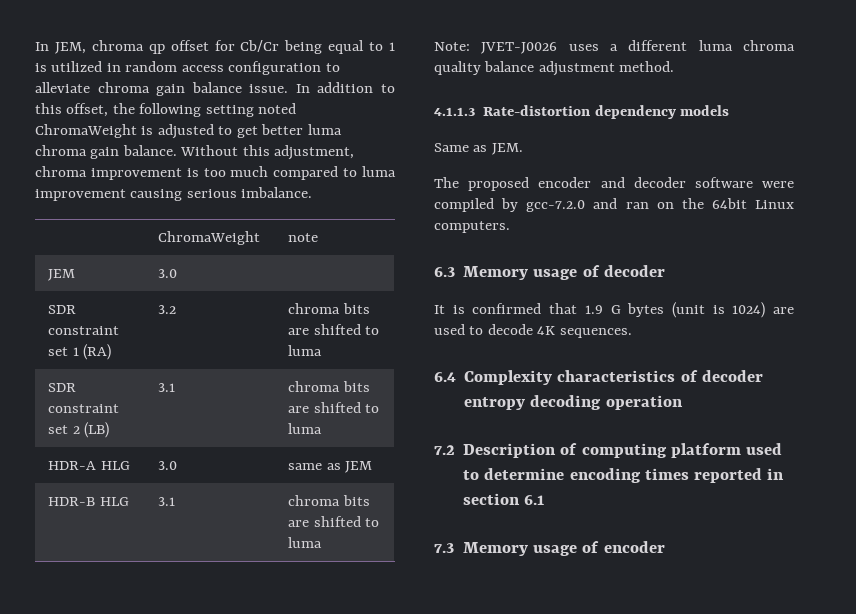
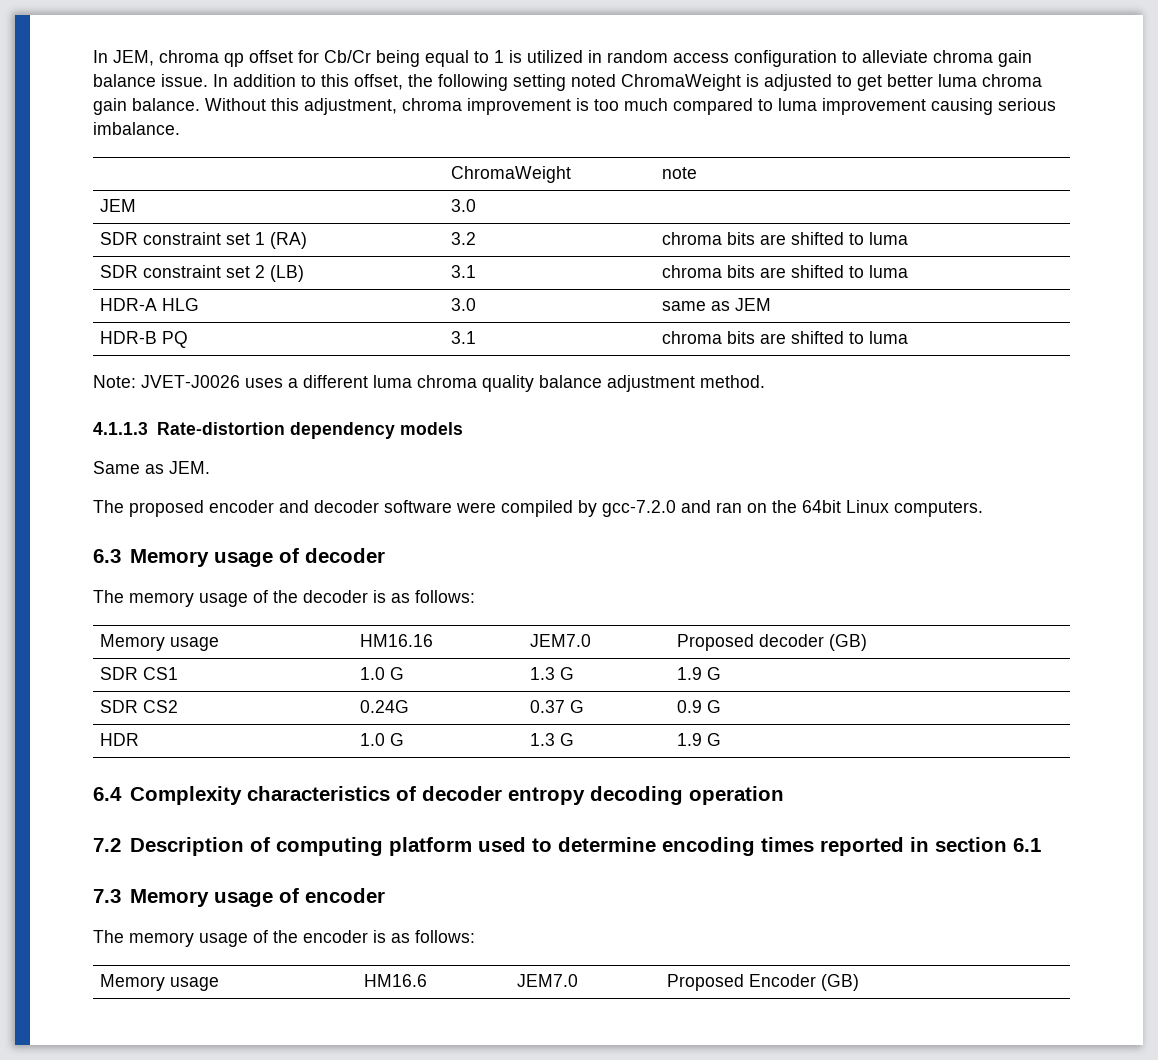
[99,497,129,506] HLG -> [162,331,189,348] PQ
[434,302,794,318] [434,324,632,338] It is confirmed that 1.9 G bytes (unit is 1024) are used to decode 4K sequences. -> [93,590,475,607] [100,634,220,651] [360,634,434,647] [530,634,592,647] [677,634,868,651] [100,667,179,680] [360,667,405,680] [530,667,575,680] [677,667,722,680] [100,700,179,713] [360,700,410,713] [530,700,585,713] [677,700,722,713] [100,733,140,746] [360,733,405,746] [530,733,575,746] [677,733,722,746] The memory usage of the decoder is as follows: // Memory usage | HM16.16 | JEM7.0 | Proposed decoder (GB) // SDR CS1 | 1.0 G | 1.3 G | 1.9 G // SDR CS2 | 0.24G | 0.37 G | 0.9 G // HDR | 1.0 G | 1.3 G | 1.9 G
(665, 547) none -> [93,930,475,947] [100,974,220,991] [364,974,428,987] [517,974,579,987] [667,974,860,991] // The memory usage of the encoder is as follows: // Memory usage | HM16.6 | JEM7.0 | Proposed Encoder (GB)

